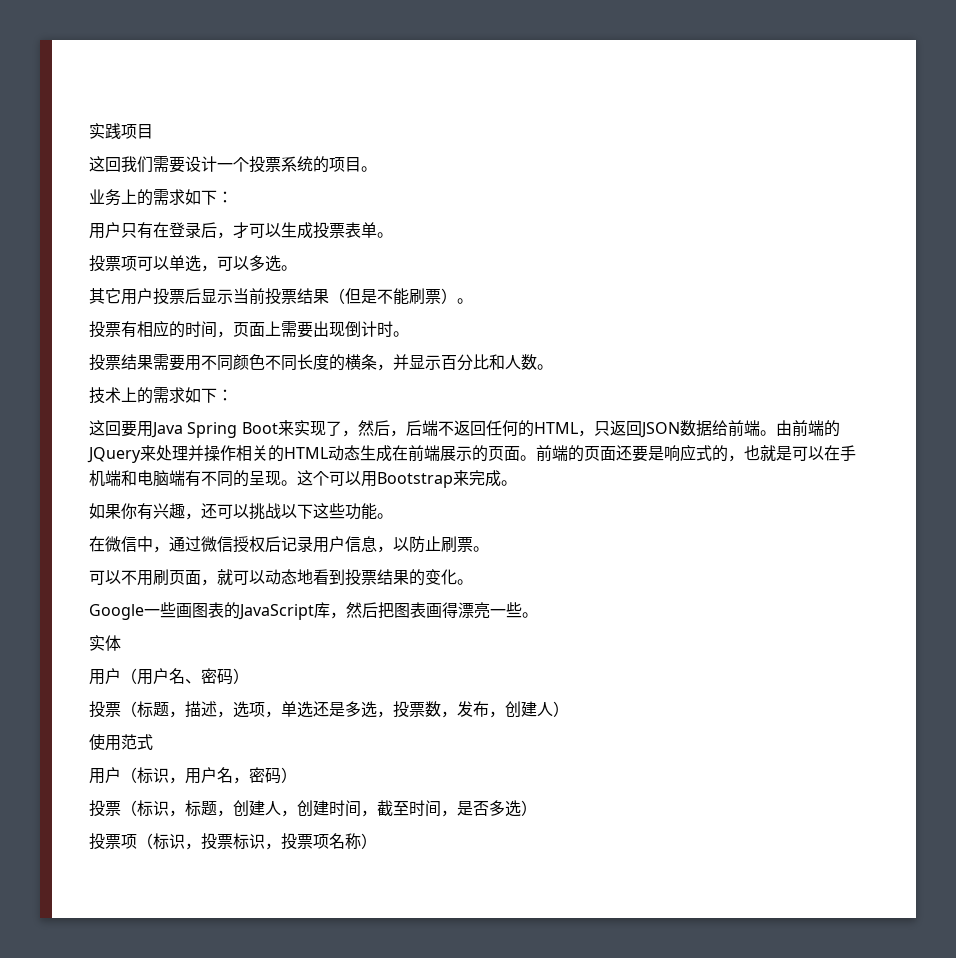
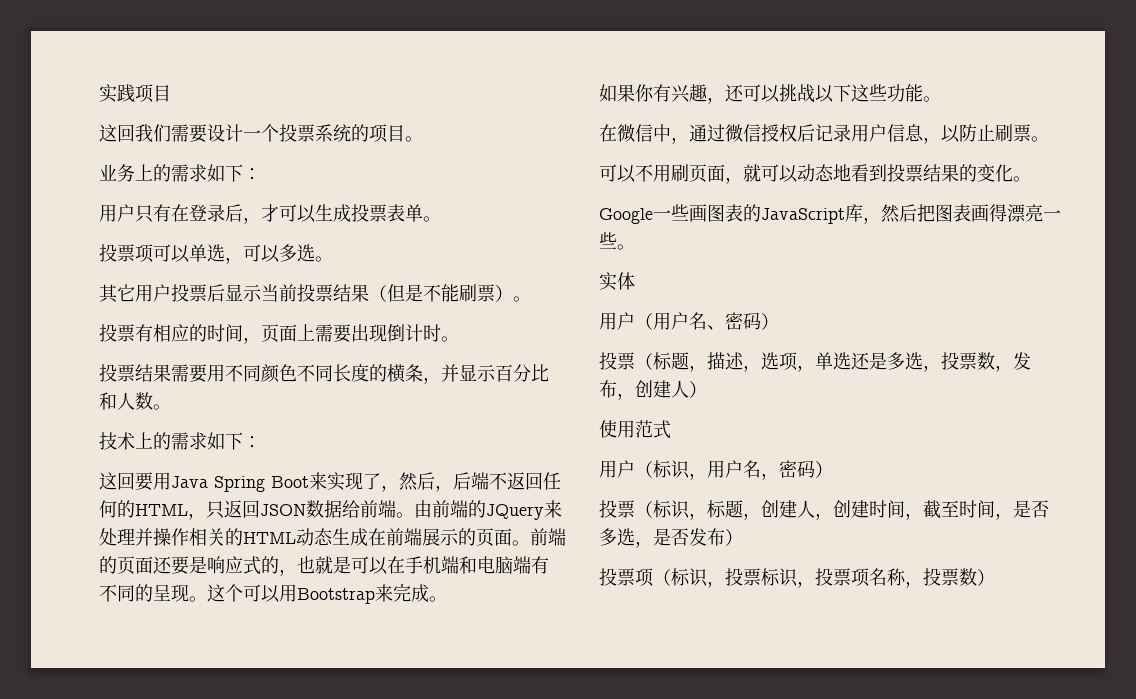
(521, 808) none -> [635,528,725,548] ，是否发布
(361, 841) none -> [905,568,977,588] ，投票数

